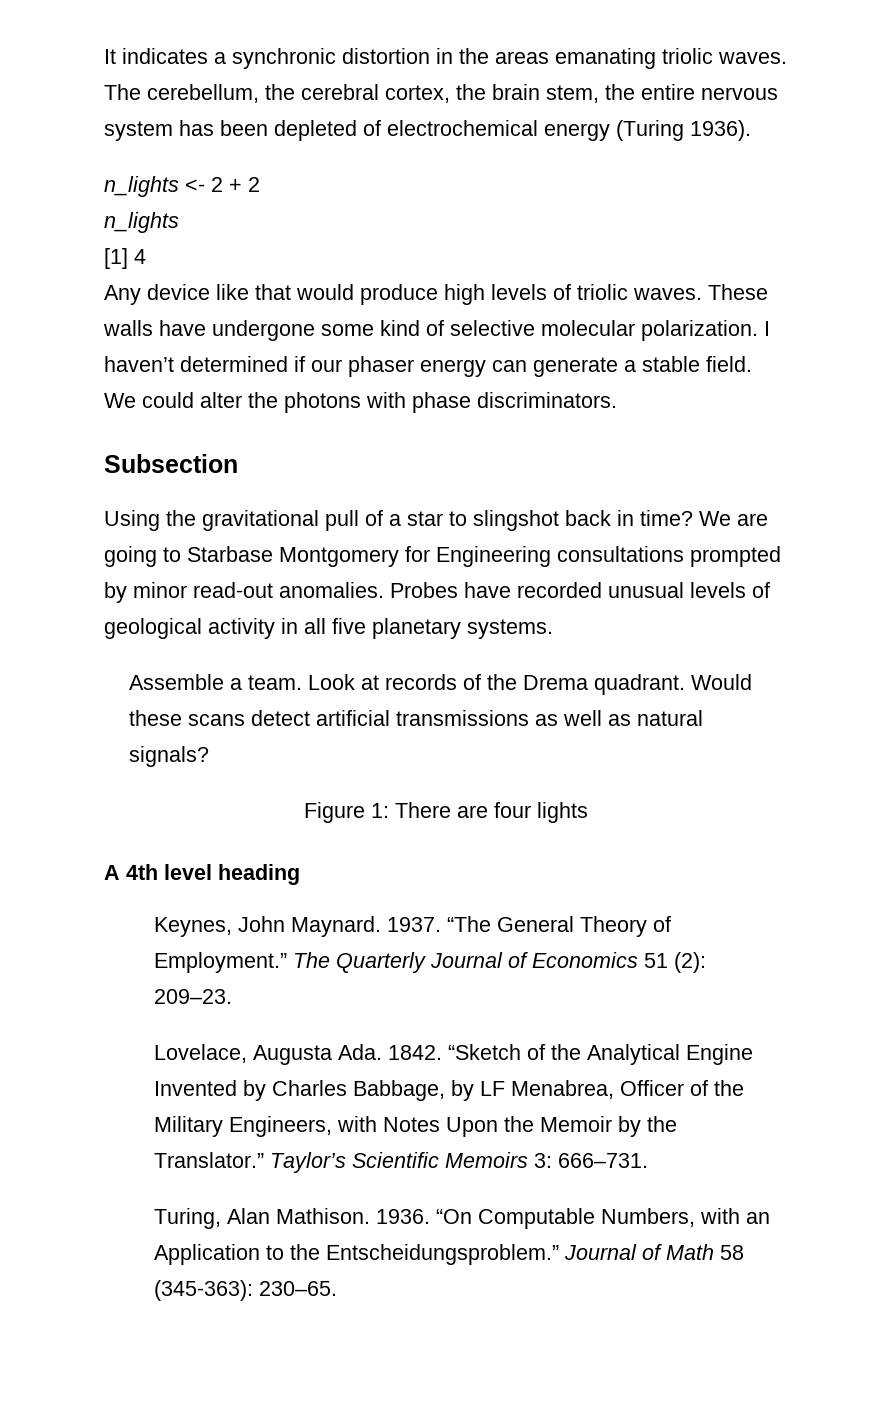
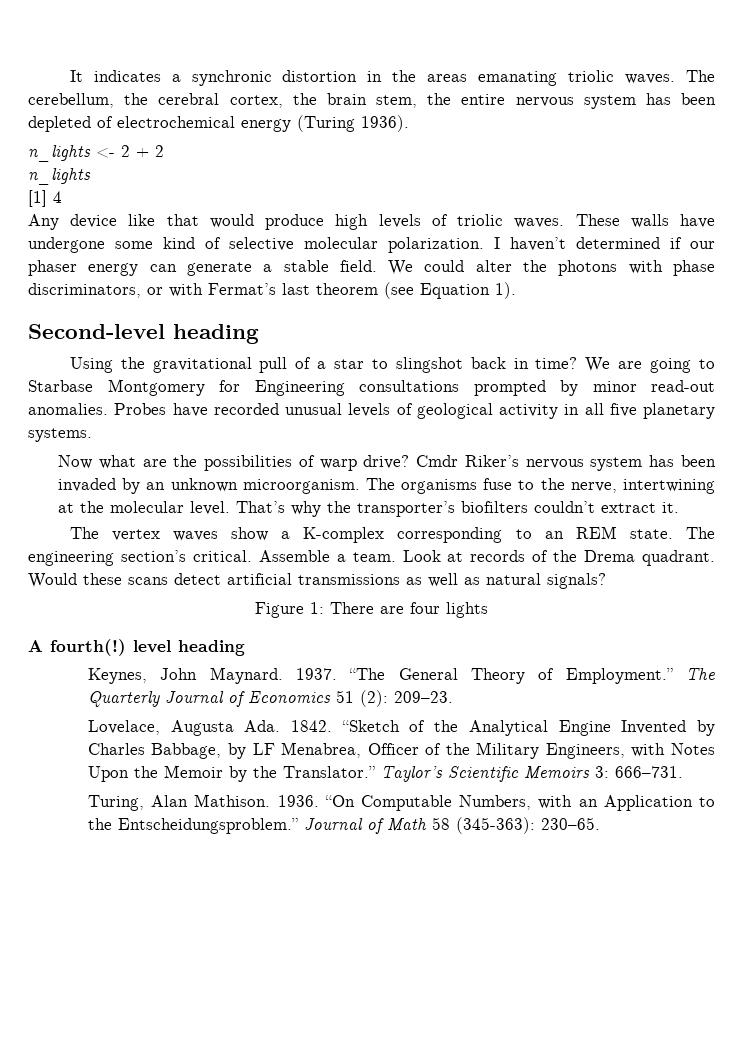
[477,392,617,408] [104,454,238,473] discriminators. // Subsection -> [28,282,516,299] [28,324,259,344] discriminators, or with Fermat’s last theorem (see Equation 1). // Second-level heading
(553, 629) none -> [57,455,717,471] [57,478,715,494] [57,501,679,517] [69,526,715,543] [28,550,252,566] Now what are the possibilities of warp drive? Cmdr Riker’s nervous system has been invaded by an unknown microorganism. The organisms fuse to the nerve, intertwining at the molecular level. That’s why the transporter’s biofilters couldn’t extract it. // The vertex waves show a K-complex corresponding to an REM state. The engineering section’s critical.
[126,864,158,880] 4th -> [50,639,126,656] fourth(!)

